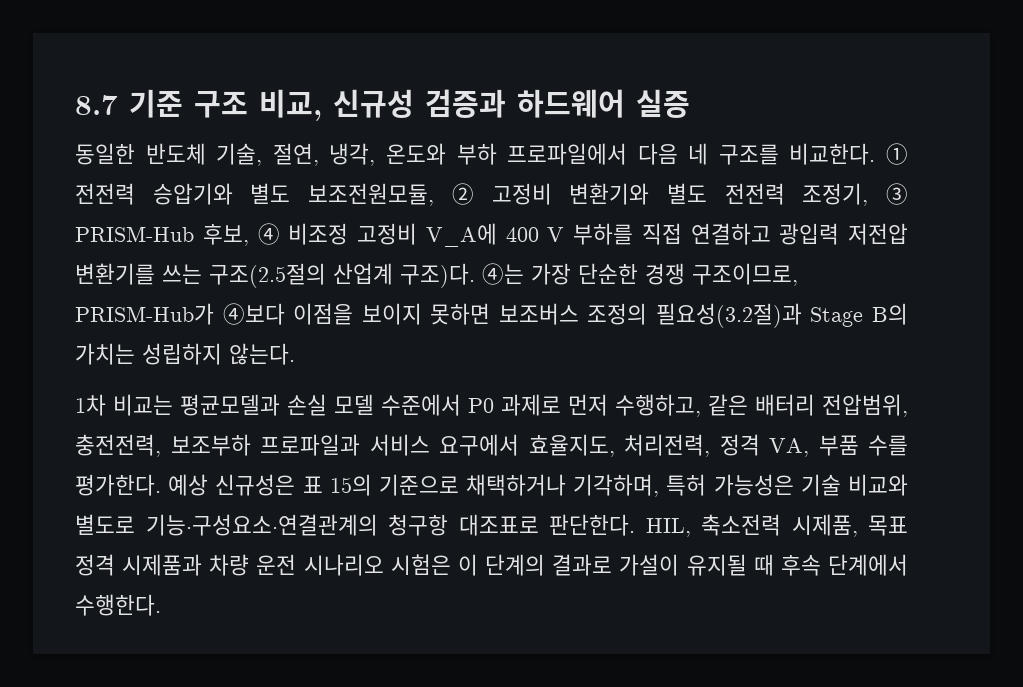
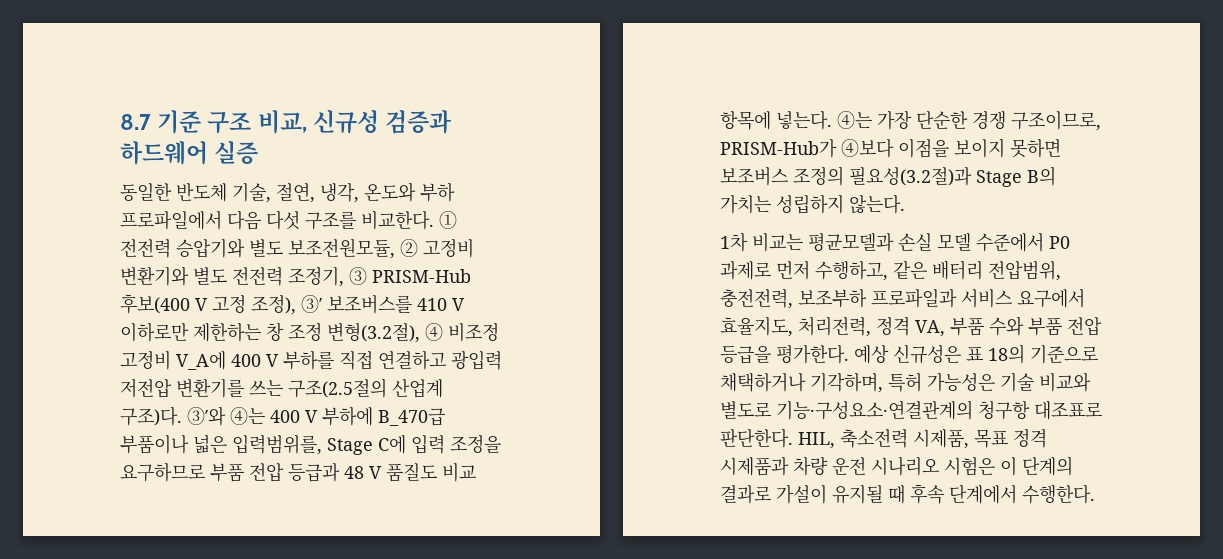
[688,143,709,165] 네 -> [266,210,300,230] 다섯
[202,224,249,246] 후보, -> [120,294,465,315] [120,322,420,343] 후보(400 V 고정 조정), ③′ 보조버스를 410 V 이하로만 제한하는 창 조정 변형(3.2절),
(475, 275) none -> [187,406,445,426] [120,435,501,455] [120,463,476,482] [720,110,832,130] ③′와 ④는 400 V 부하에 B_470급 부품이나 넓은 입력범위를, Stage C에 입력 조정을 요구하므로 부품 전압 등급과 48 V 품질도 비교 항목에 넣는다.
[868,435,908,456] 수를 -> [989,316,1102,336] [720,346,771,364] 수와 부품 전압 등급을
[329,474,372,496] 15의 -> [988,344,1025,364] 18의

